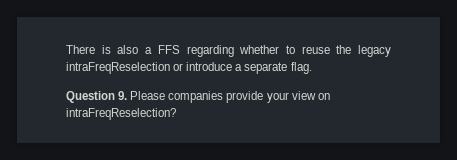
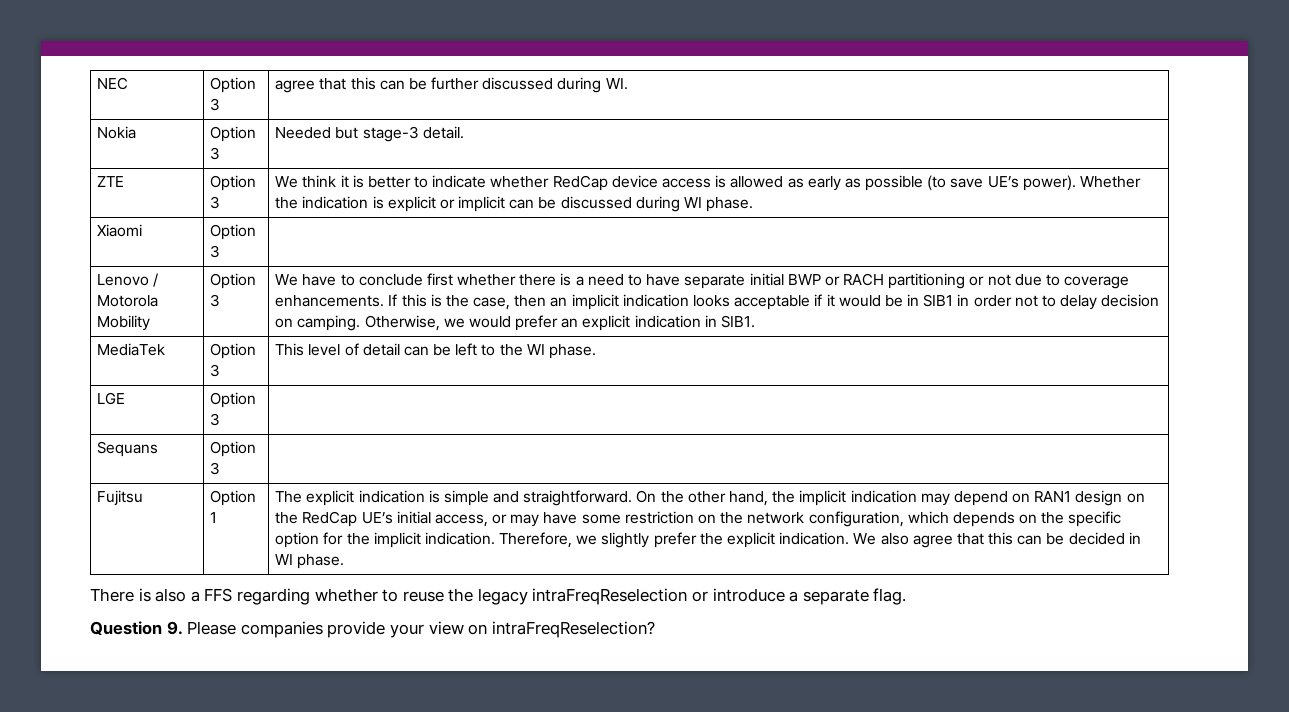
(66, 49) none -> [97,77,129,90] [210,77,257,93] [210,98,221,111] [275,77,628,93] [97,126,137,139] [210,126,257,142] [210,147,221,160] [275,126,464,142] [97,176,125,187] [210,175,257,191] [210,196,221,209] [275,175,1142,191] [275,196,754,212] [97,224,143,237] [210,224,257,240] [210,245,221,258] [97,273,159,287] [97,295,159,307] [97,315,151,331] [210,273,257,289] [210,294,221,307] [275,273,1130,289] [275,294,1160,310] [275,315,756,331] [97,343,166,356] [210,343,257,359] [210,364,221,377] [275,343,597,359] [97,392,126,405] [210,392,257,408] [210,413,221,426] [97,441,159,457] [210,441,257,457] [210,462,221,475] [97,490,144,506] [210,490,257,506] [210,512,218,523] [275,490,1145,506] [275,511,1122,527] [275,532,1141,548] [275,554,345,569] NEC | Option 3 | agree that this can be further discussed during WI. // Nokia | Option 3 | Needed but stage-3 detail. // ZTE | Option 3 | We think it is better to indicate whether RedCap device access is allowed as early as possible (to save UE’s power). Whether the indication is explicit or implicit can be discussed during WI phase. // Xiaomi | Option 3 | // Lenovo / Motorola Mobility | Option 3 | We have to conclude first whether there is a need to have separate initial BWP or RACH partitioning or not due to coverage enhancements. If this is the case, then an implicit indication looks acceptable if it would be in SIB1 in order not to delay decision on camping. Otherwise, we would prefer an explicit indication in SIB1. // MediaTek | Option 3 | This level of detail can be left to the WI phase. // LGE | Option 3 | // Sequans | Option 3 | // Fujitsu | Option 1 | The explicit indication is simple and straightforward. On the other hand, the implicit indication may depend on RAN1 design on the RedCap UE’s initial access, or may have some restriction on the network configuration, which depends on the specific option for the implicit indication. Therefore, we slightly prefer the explicit indication. We also agree that this can be decided in WI phase. //

